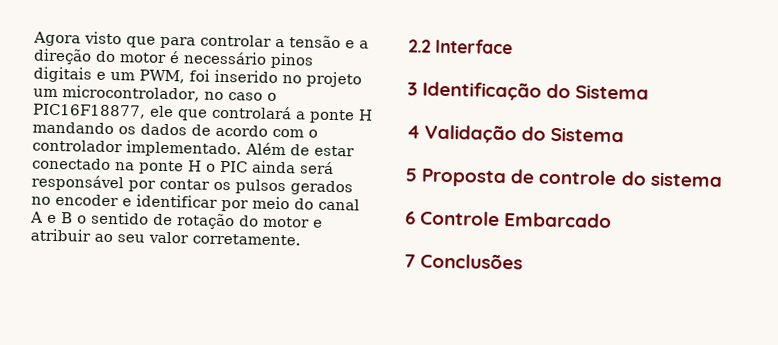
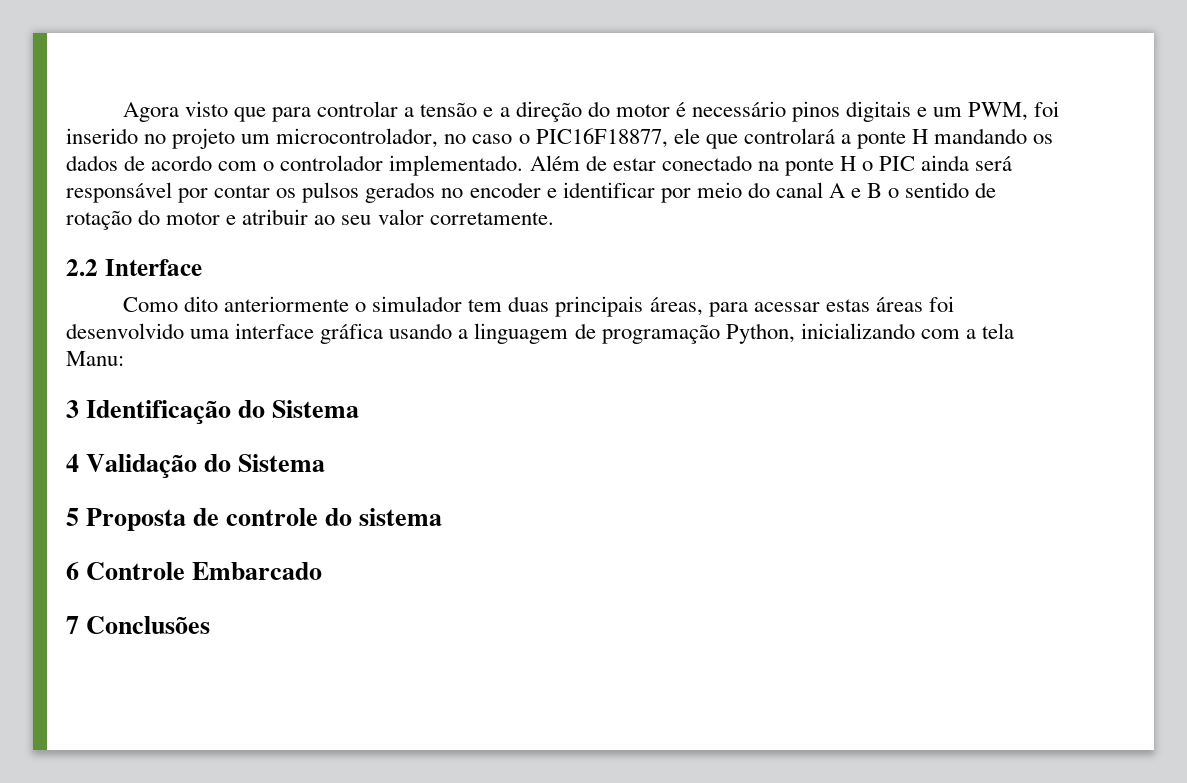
(513, 46) none -> [122,296,954,317] [66,323,1014,344] [66,351,124,366] // Como dito anteriormente o simulador tem duas principais áreas, para acessar estas áreas foi desenvolvido uma interface gráfica usando a linguagem de programação Python, inicializando com a tela Manu:

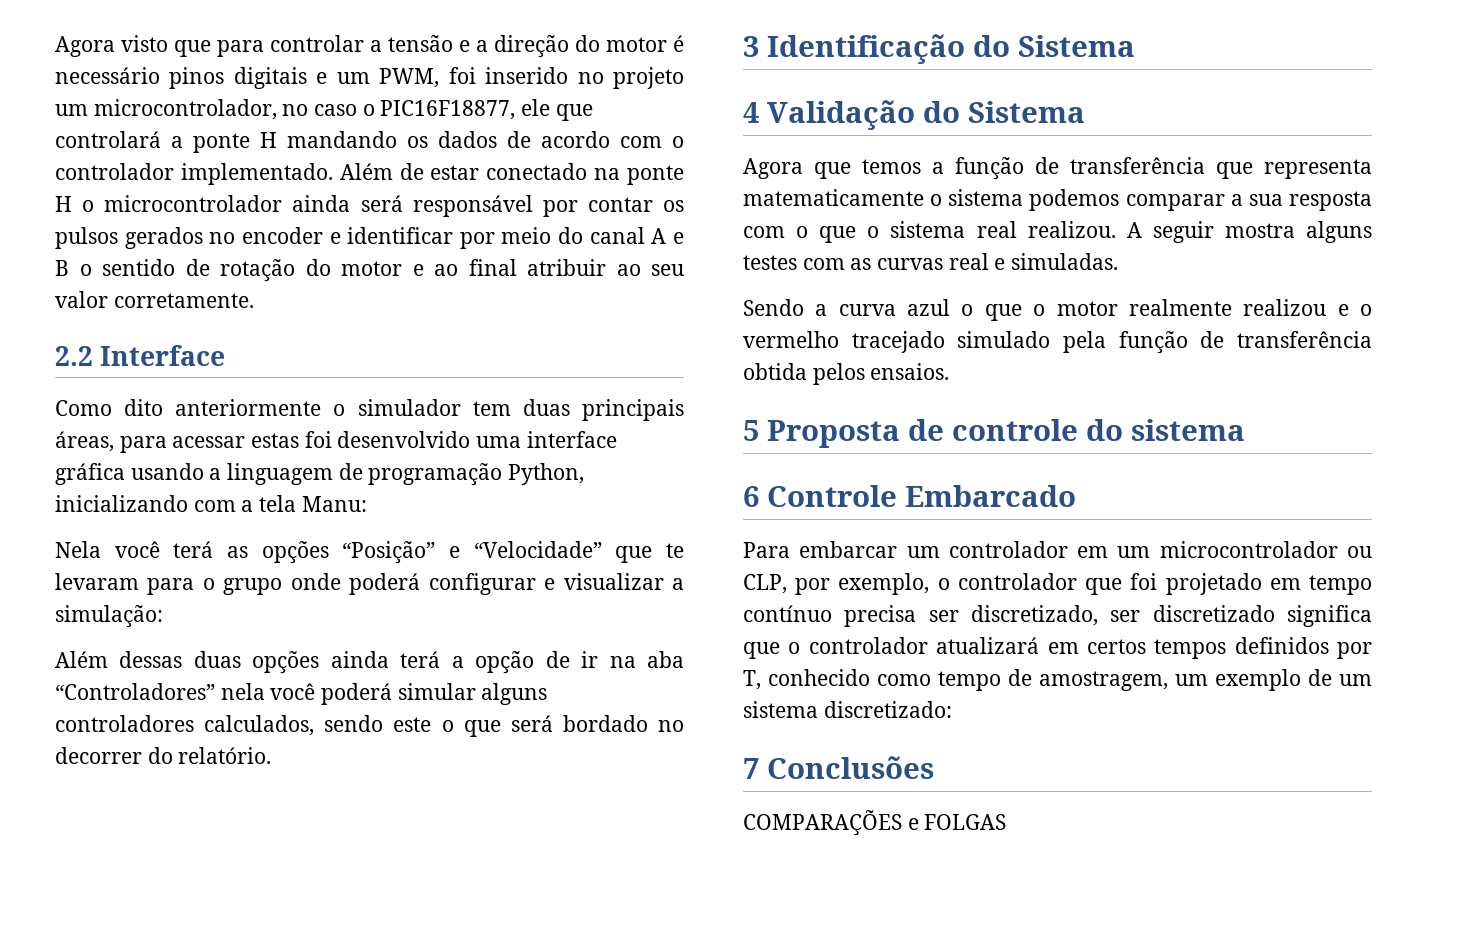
[879,156,916,171] PIC -> [104,195,283,212] microcontrolador
(237, 220) none -> [434,259,517,276] ao final
[875,297,923,312] áreas -> (300, 440) none
(124, 358) none -> [55,541,684,564] [55,573,685,595] [55,605,163,628] [55,651,684,674] [55,683,548,705] [55,715,684,737] [55,747,272,764] // Nela você terá as opções “Posição” e “Velocidade” que te levaram para o grupo onde poderá configurar e visualizar a simulação: // Além dessas duas opções ainda terá a opção de ir na aba “Controladores” nela você poderá simular alguns controladores calculados, sendo este o que será bordado no decorrer do relatório.
(326, 463) none -> [743,157,1372,180] [743,189,1372,211] [743,221,1372,243] [743,253,1119,270] [743,299,1372,321] [743,331,1372,354] [743,363,950,385] // Agora que temos a função de transferência que representa matematicamente o sistema podemos comparar a sua resposta com o que o sistema real realizou. A seguir mostra alguns testes com as curvas real e simuladas. // Sendo a curva azul o que o motor realmente realizou e o vermelho tracejado simulado pela função de transferência obtida pelos ensaios.
(323, 571) none -> [743,541,1372,558] [743,573,1372,595] [743,605,1372,627] [743,637,1372,659] [743,669,1372,691] [743,701,952,718] // Para embarcar um controlador em um microcontrolador ou CLP, por exemplo, o controlador que foi projetado em tempo contínuo precisa ser discretizado, ser discretizado significa que o controlador atualizará em certos tempos definidos por T, conhecido como tempo de amostragem, um exemplo de um sistema discretizado:
(211, 625) none -> [743,810,1007,836] // COMPARAÇÕES e FOLGAS

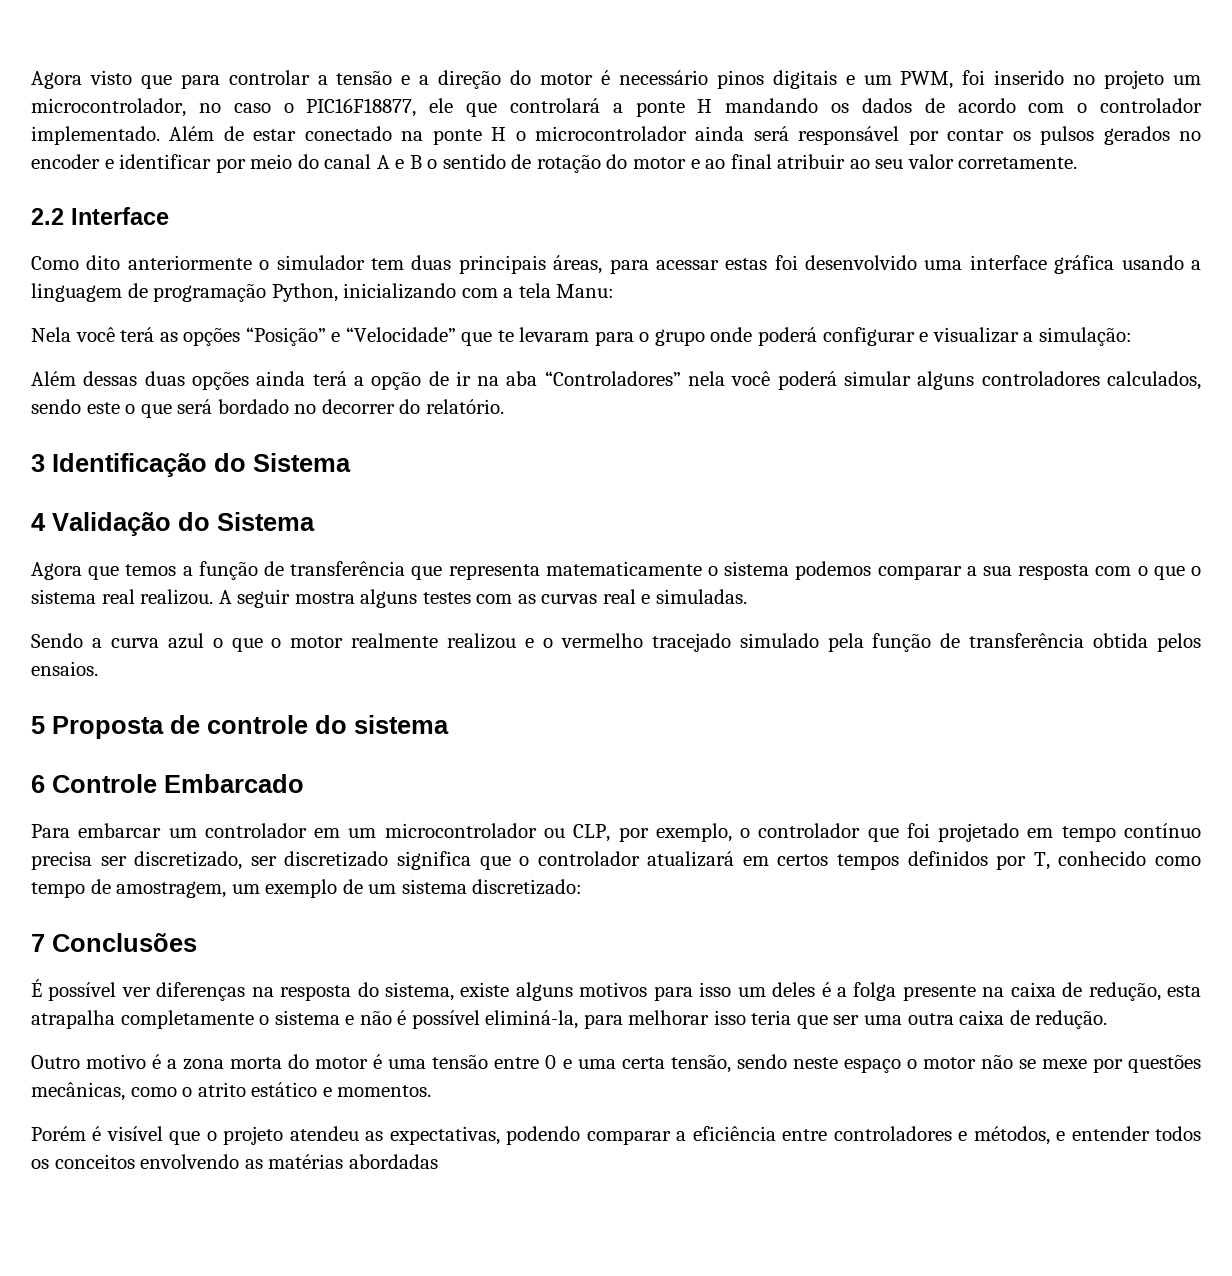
[743,810,1007,836] COMPARAÇÕES e FOLGAS -> [31,979,1202,1001] [31,1010,1108,1029] [31,1054,1201,1073] [31,1082,432,1101] [31,1126,1202,1145] [31,1154,438,1169] É possível ver diferenças na resposta do sistema, existe alguns motivos para isso um deles é a folga presente na caixa de redução, esta atrapalha completamente o sistema e não é possível eliminá-la, para melhorar isso teria que ser uma outra caixa de redução. // Outro motivo é a zona morta do motor é uma tensão entre 0 e uma certa tensão, sendo neste espaço o motor não se mexe por questões mecânicas, como o atrito estático e momentos. // Porém é visível que o projeto atendeu as expectativas, podendo comparar a eficiência entre controladores e métodos, e entender todos os conceitos envolvendo as matérias abordadas

